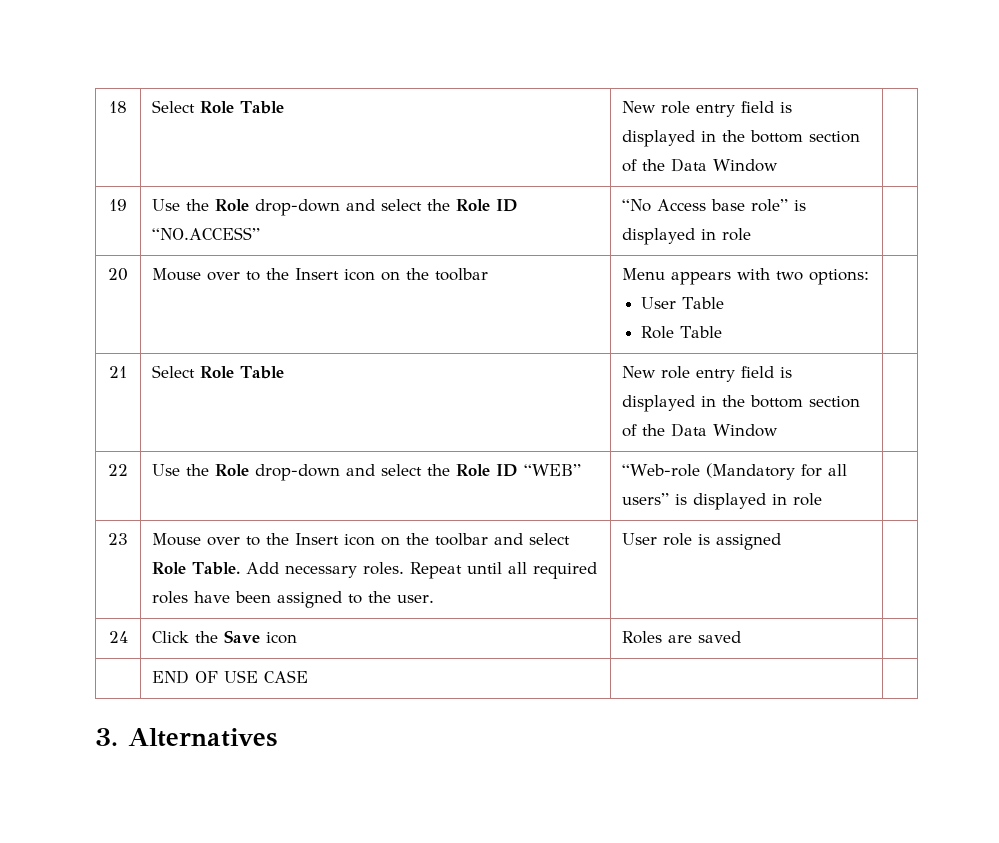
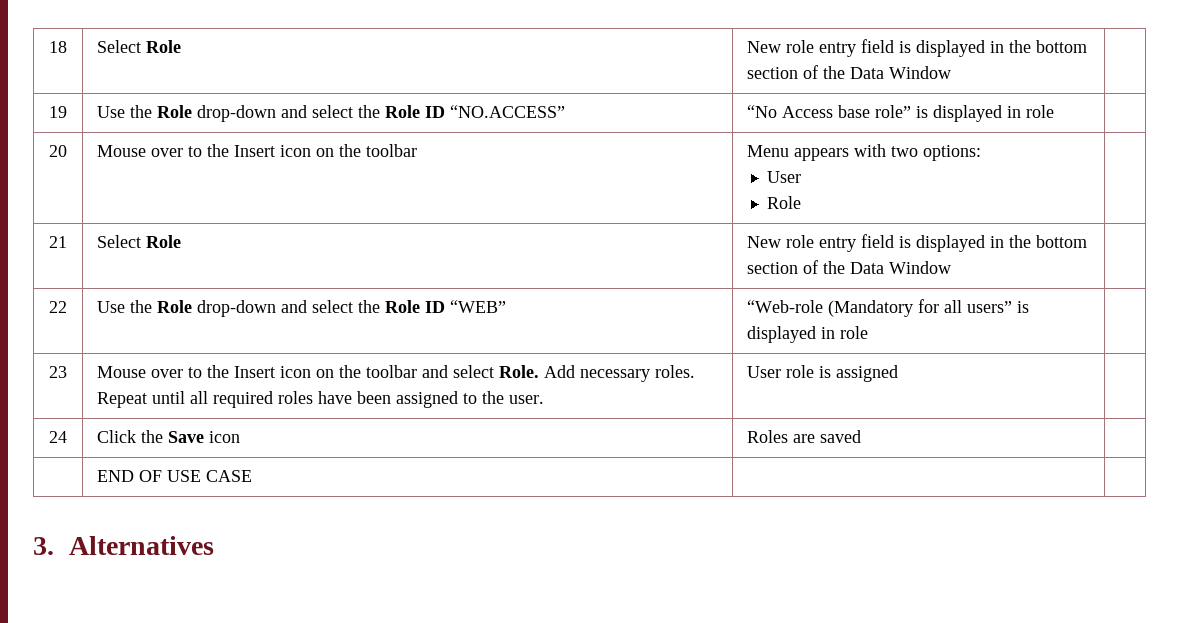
[240,101,285,114] Table -> (182, 46) none
[682,297,725,309] [641,326,723,339] Table // Role Table -> [766,196,801,209] // Role
[240,366,285,379] Table -> (182, 241) none
[152,562,241,575] Role Table. -> [499,365,540,378] Role.

